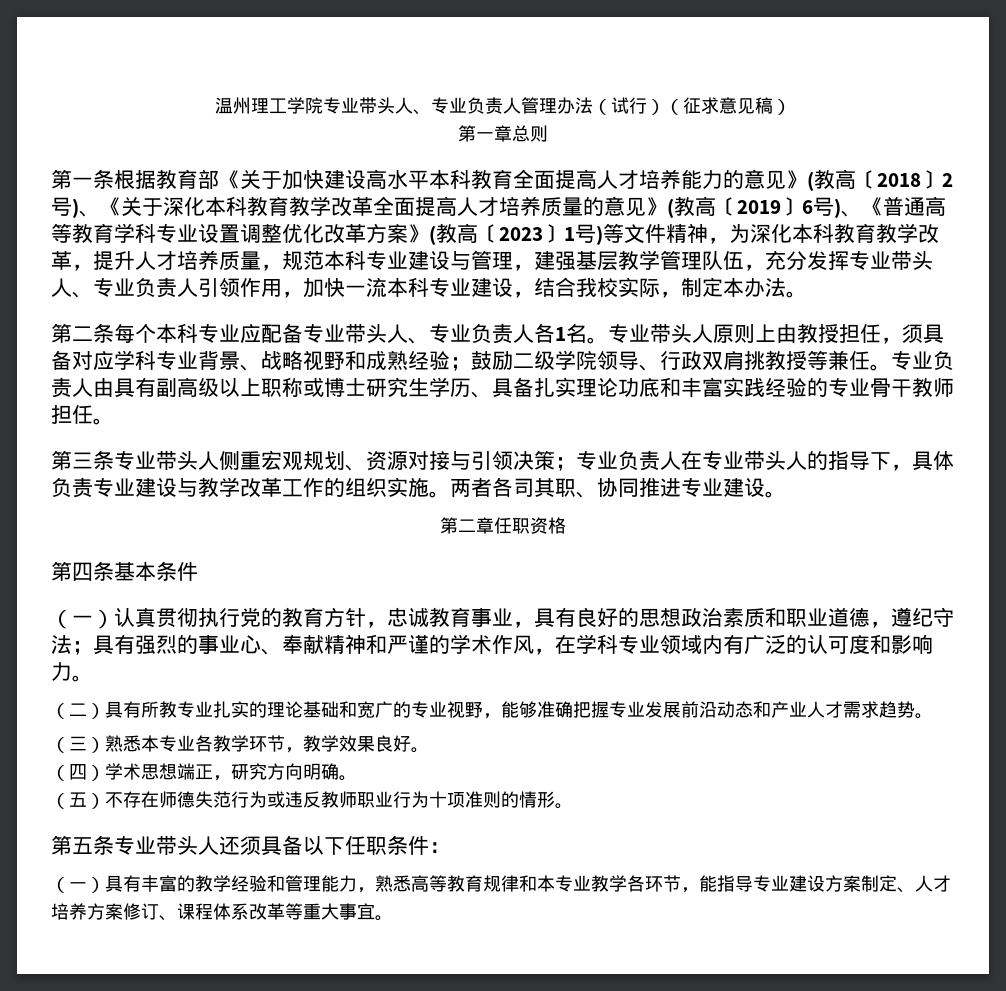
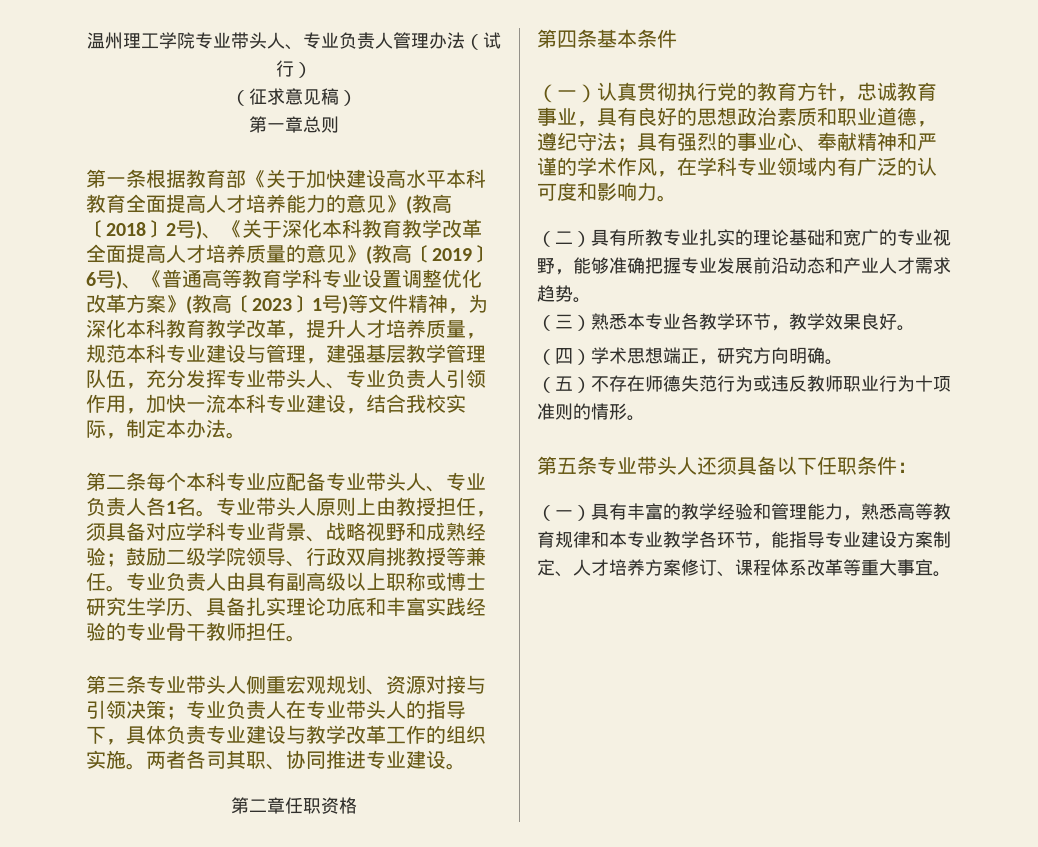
(665, 107) none -> (312, 70) //

